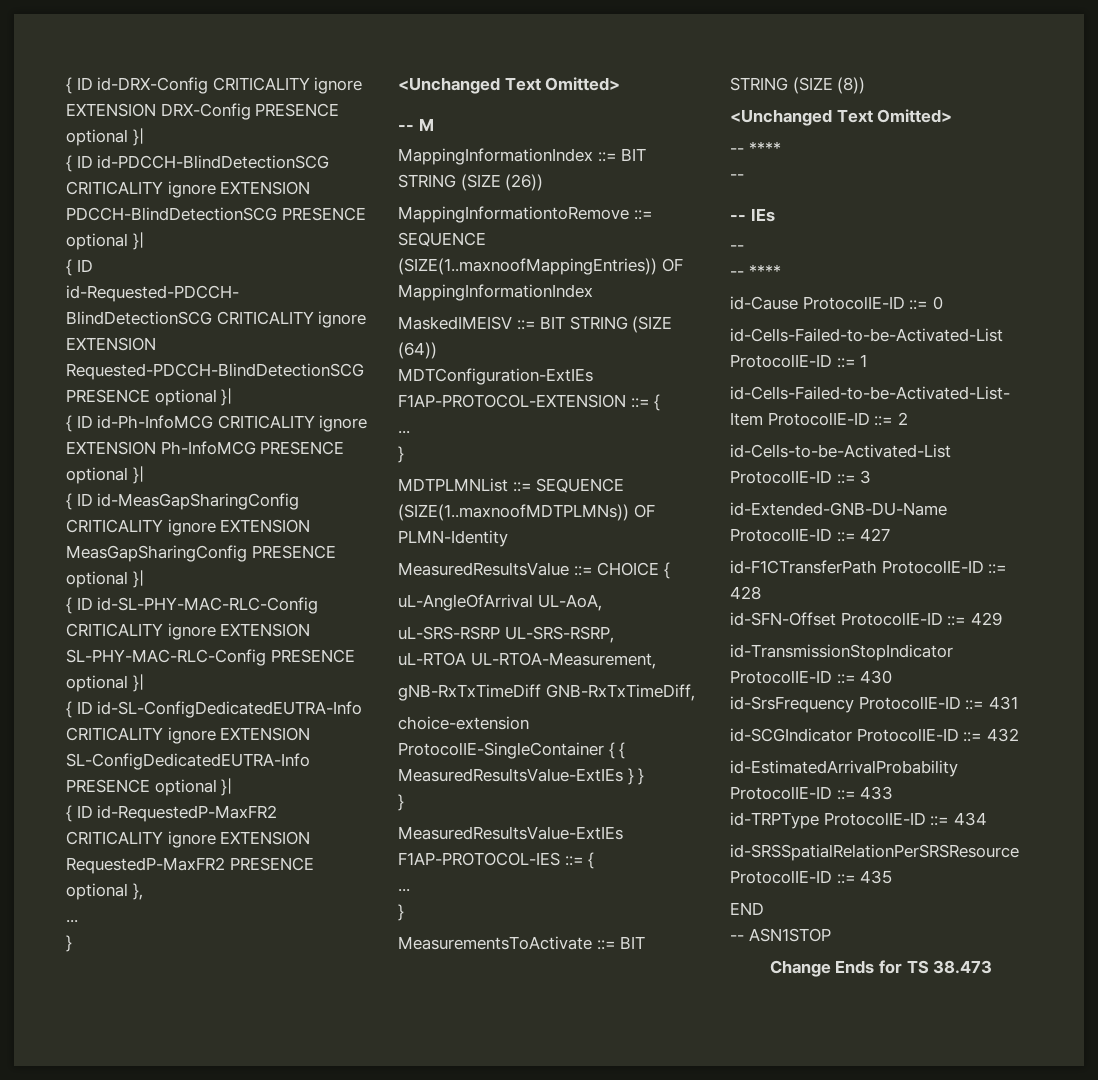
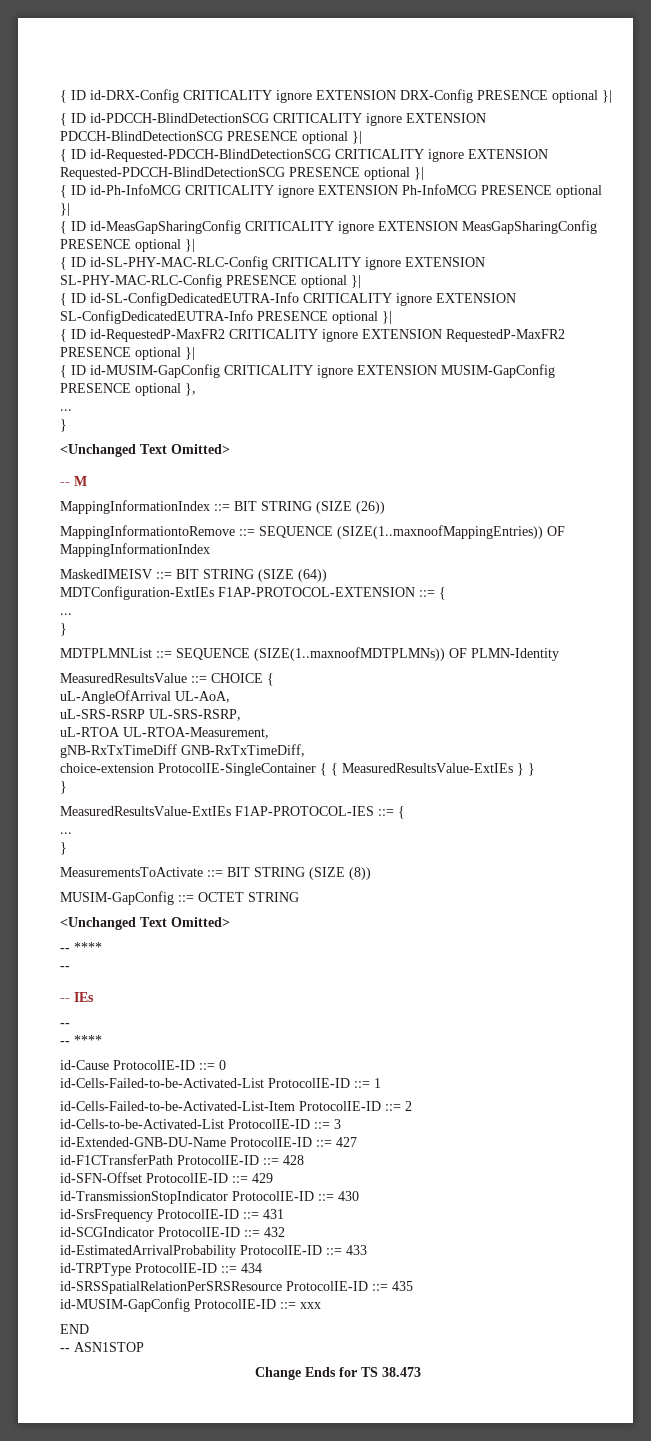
(128, 891) none -> [185,347,195,360] [60,364,555,378] [60,383,181,396] }| // { ID id-MUSIM-GapConfig CRITICALITY ignore EXTENSION MUSIM-GapConfig PRESENCE optional
(866, 85) none -> [60,891,299,905] // MUSIM-GapConfig ::= OCTET STRING
(893, 877) none -> [60,1298,321,1312] // id-MUSIM-GapConfig ProtocolIE-ID ::= xxx

